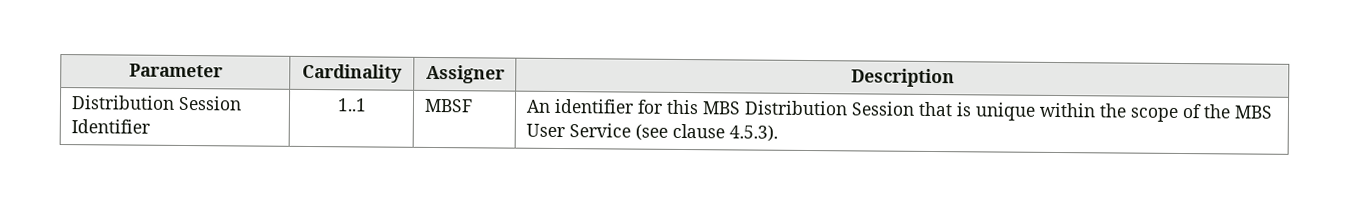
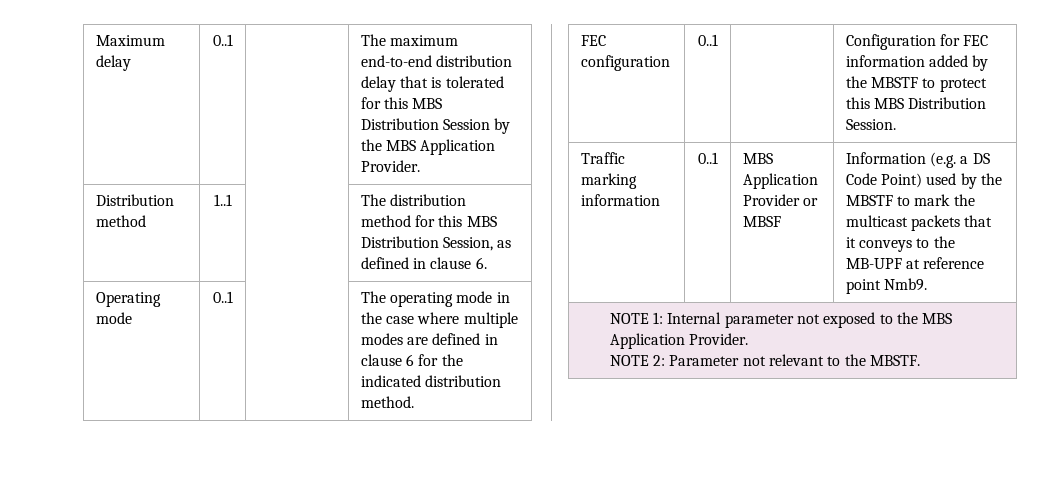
[128,63,223,78] [302,63,403,83] [425,64,505,84] [850,68,955,88] [70,95,242,111] [70,119,150,134] [336,98,367,112] [423,98,473,113] [525,98,634,114] Parameter | Cardinality | Assigner | Description // Distribution Session Identifier | 1..1 | MBSF | An identifier -> [95,35,165,46] [95,55,131,71] [212,34,233,46] [360,34,459,46] [360,55,513,67] [360,76,504,92] Maximum delay | 0..1 | | The maximum end-to-end distribution delay that is tolerated
[917,101,1273,122] [525,123,778,142] that is unique within the scope of the MBS User Service (see clause 4.5.3). -> [494,118,511,134] [360,139,496,155] [360,160,420,172] [95,194,174,206] [95,215,146,227] [213,194,232,206] [360,194,467,206] [360,215,497,227] [360,236,512,251] [360,257,487,269] [95,292,161,307] [95,312,132,324] [212,291,233,303] [360,291,510,307] [360,312,518,328] [360,333,498,345] [360,354,463,366] [360,375,502,387] [360,396,414,408] [580,35,606,46] [580,55,670,71] [697,34,718,46] [845,34,989,50] [845,55,989,71] [845,76,987,92] [845,97,987,109] [845,119,896,130] [580,152,625,164] [580,173,637,189] [580,194,660,206] [697,152,718,164] [742,153,773,164] [742,173,818,189] [742,194,819,206] [742,216,781,227] [845,152,990,168] [845,173,1003,189] [845,194,975,206] [845,215,993,231] [845,236,955,252] [845,257,985,269] [845,278,928,294] [609,312,953,328] [609,333,748,349] [609,354,920,366] by the MBS Application Provider. // Distribution method | 1..1 | | The distribution method for this MBS Distribution Session, as defined in clause 6. // Operating mode | 0..1 | | The operating mode in the case where multiple modes are defined in clause 6 for the indicated distribution method. // FEC configuration | 0..1 | | Configuration for FEC information added by the MBSTF to protect this MBS Distribution Session. // Traffic marking information | 0..1 | MBS Application Provider or MBSF | Information (e.g. a DS Code Point) used by the MBSTF to mark the multicast packets that it conveys to the MB-UPF at reference point Nmb9. // NOTE 1: Internal parameter not exposed to the MBS Application Provider. // NOTE 2: Parameter not relevant to the MBSTF.

